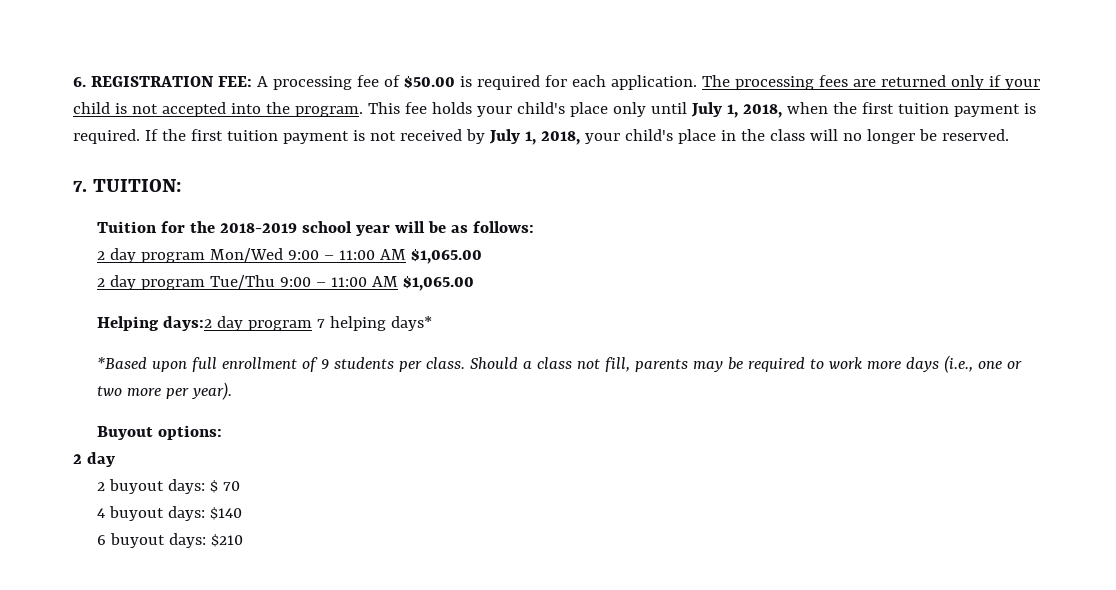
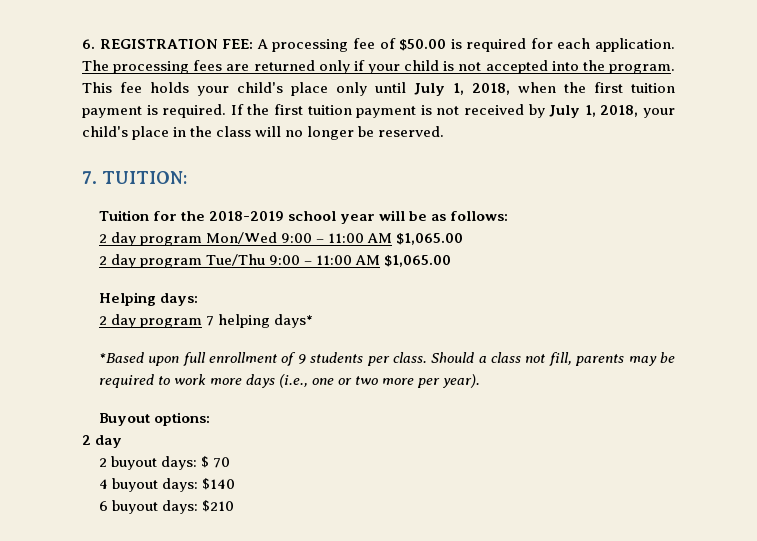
[163,316,213,331] days:2 -> [159,293,198,306] [98,316,107,325] days: // 2

